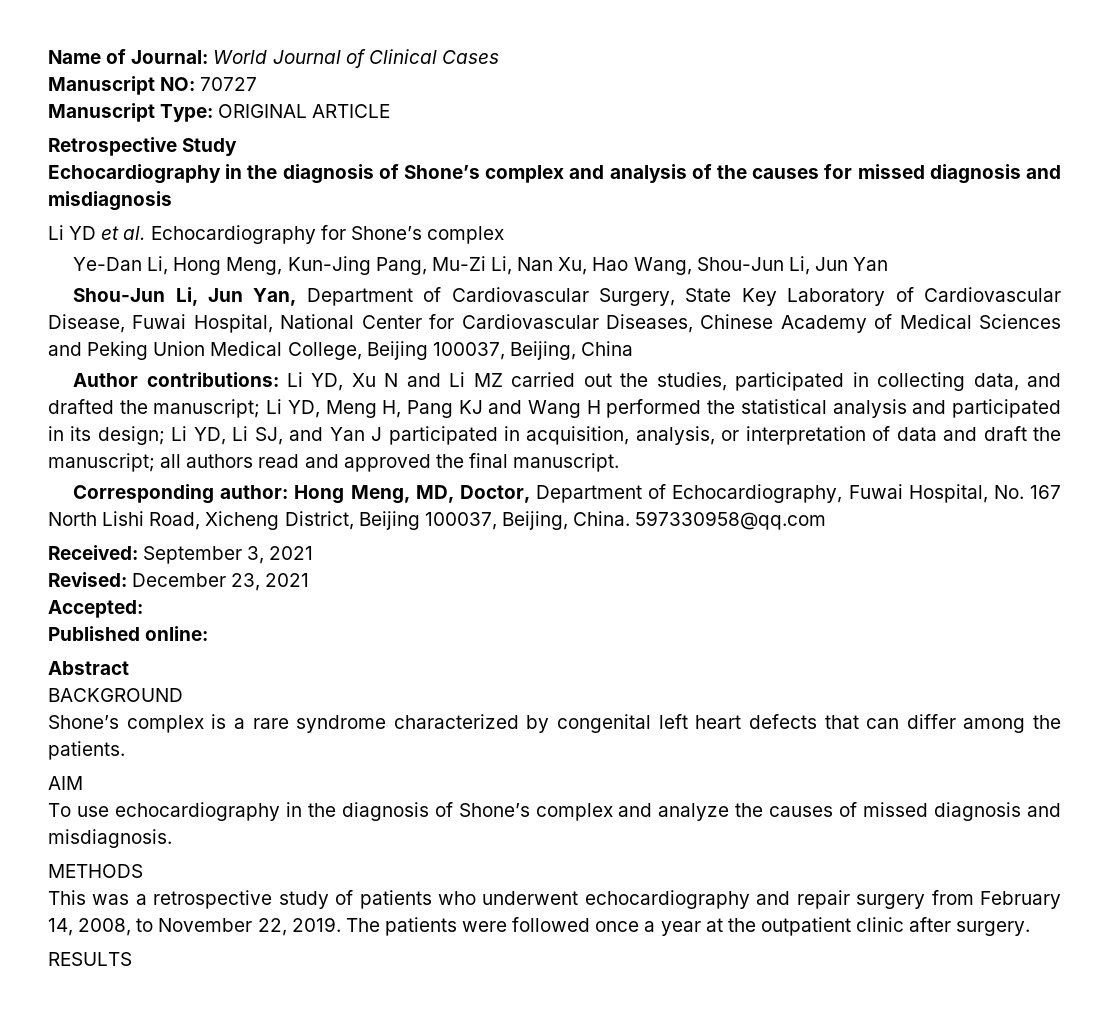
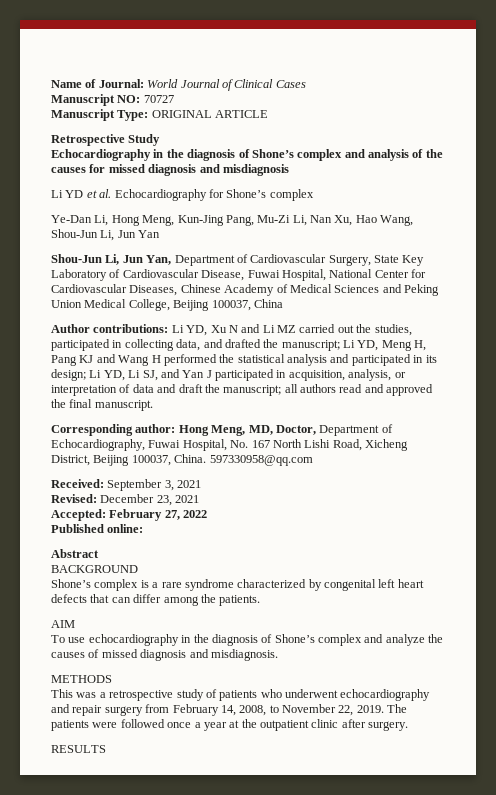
[509,341,576,360] Beijing, -> (251, 305) none
[501,511,568,530] Beijing, -> (171, 460) none
(143, 609) none -> [109,509,208,521] February 27, 2022

